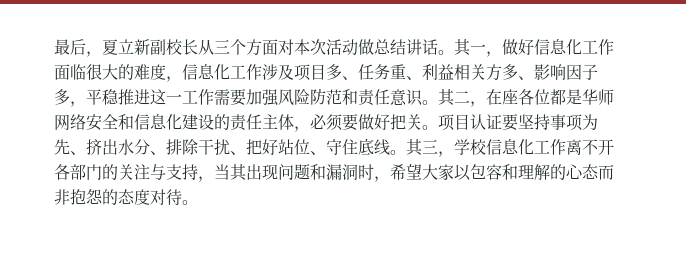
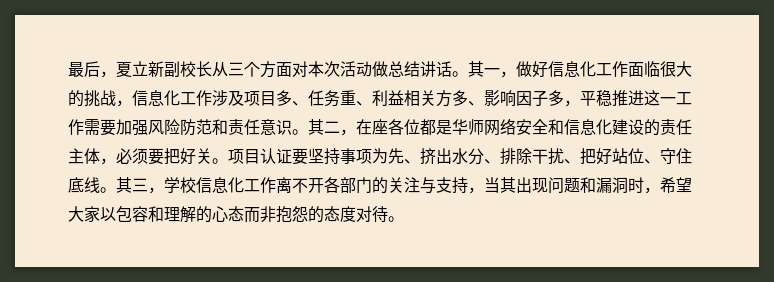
[134,64,166,80] 难度 -> [84,90,116,107] 挑战
[358,114,406,130] 做好把 -> [164,148,196,165] 把好

